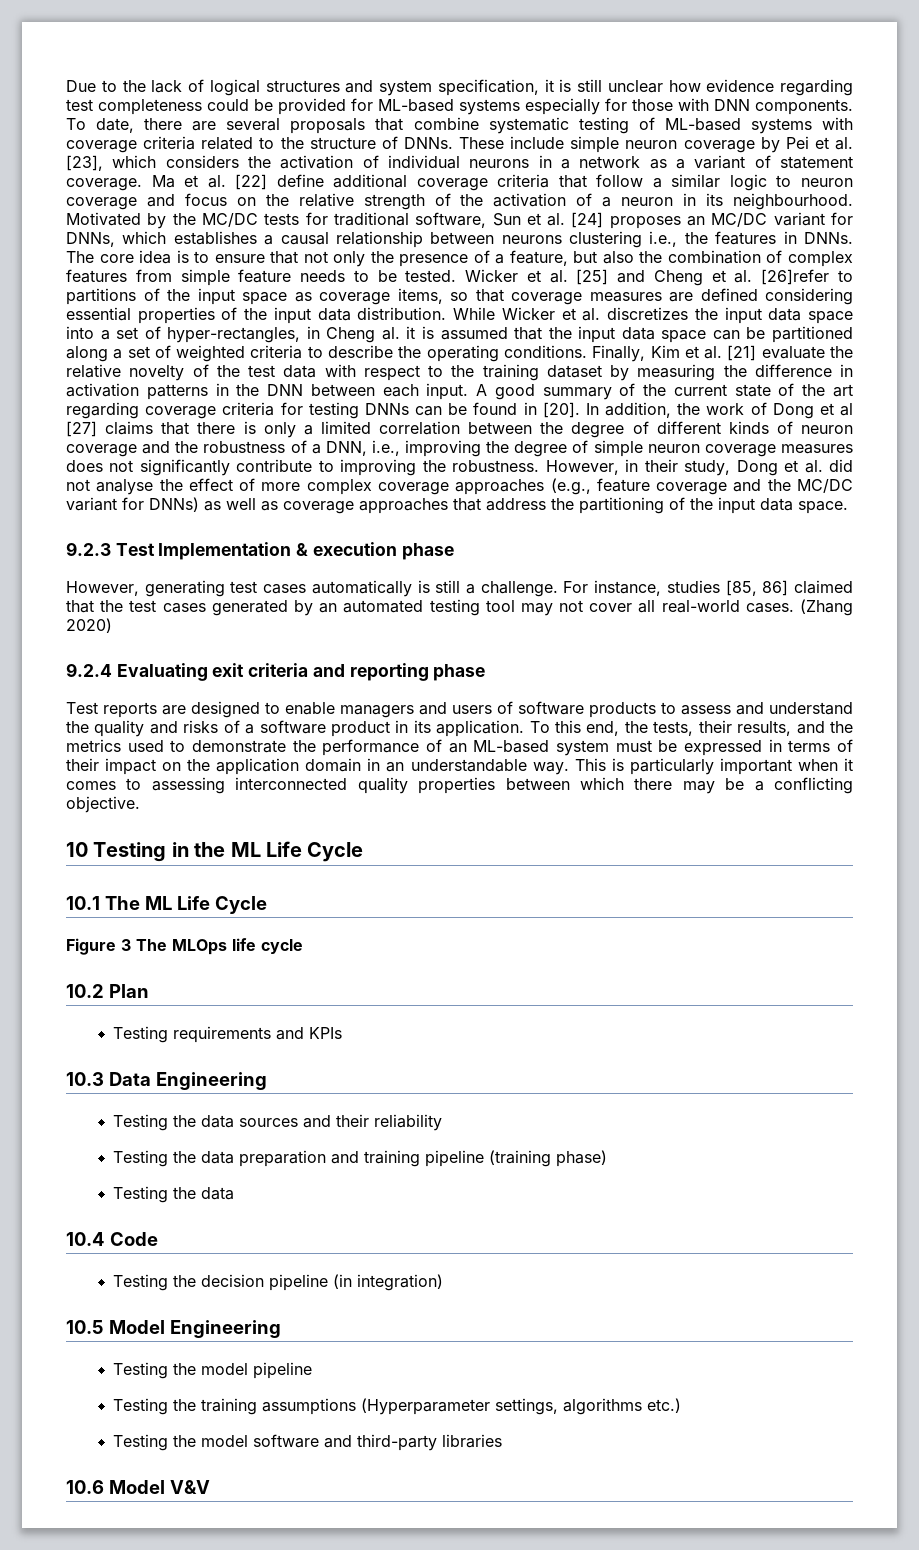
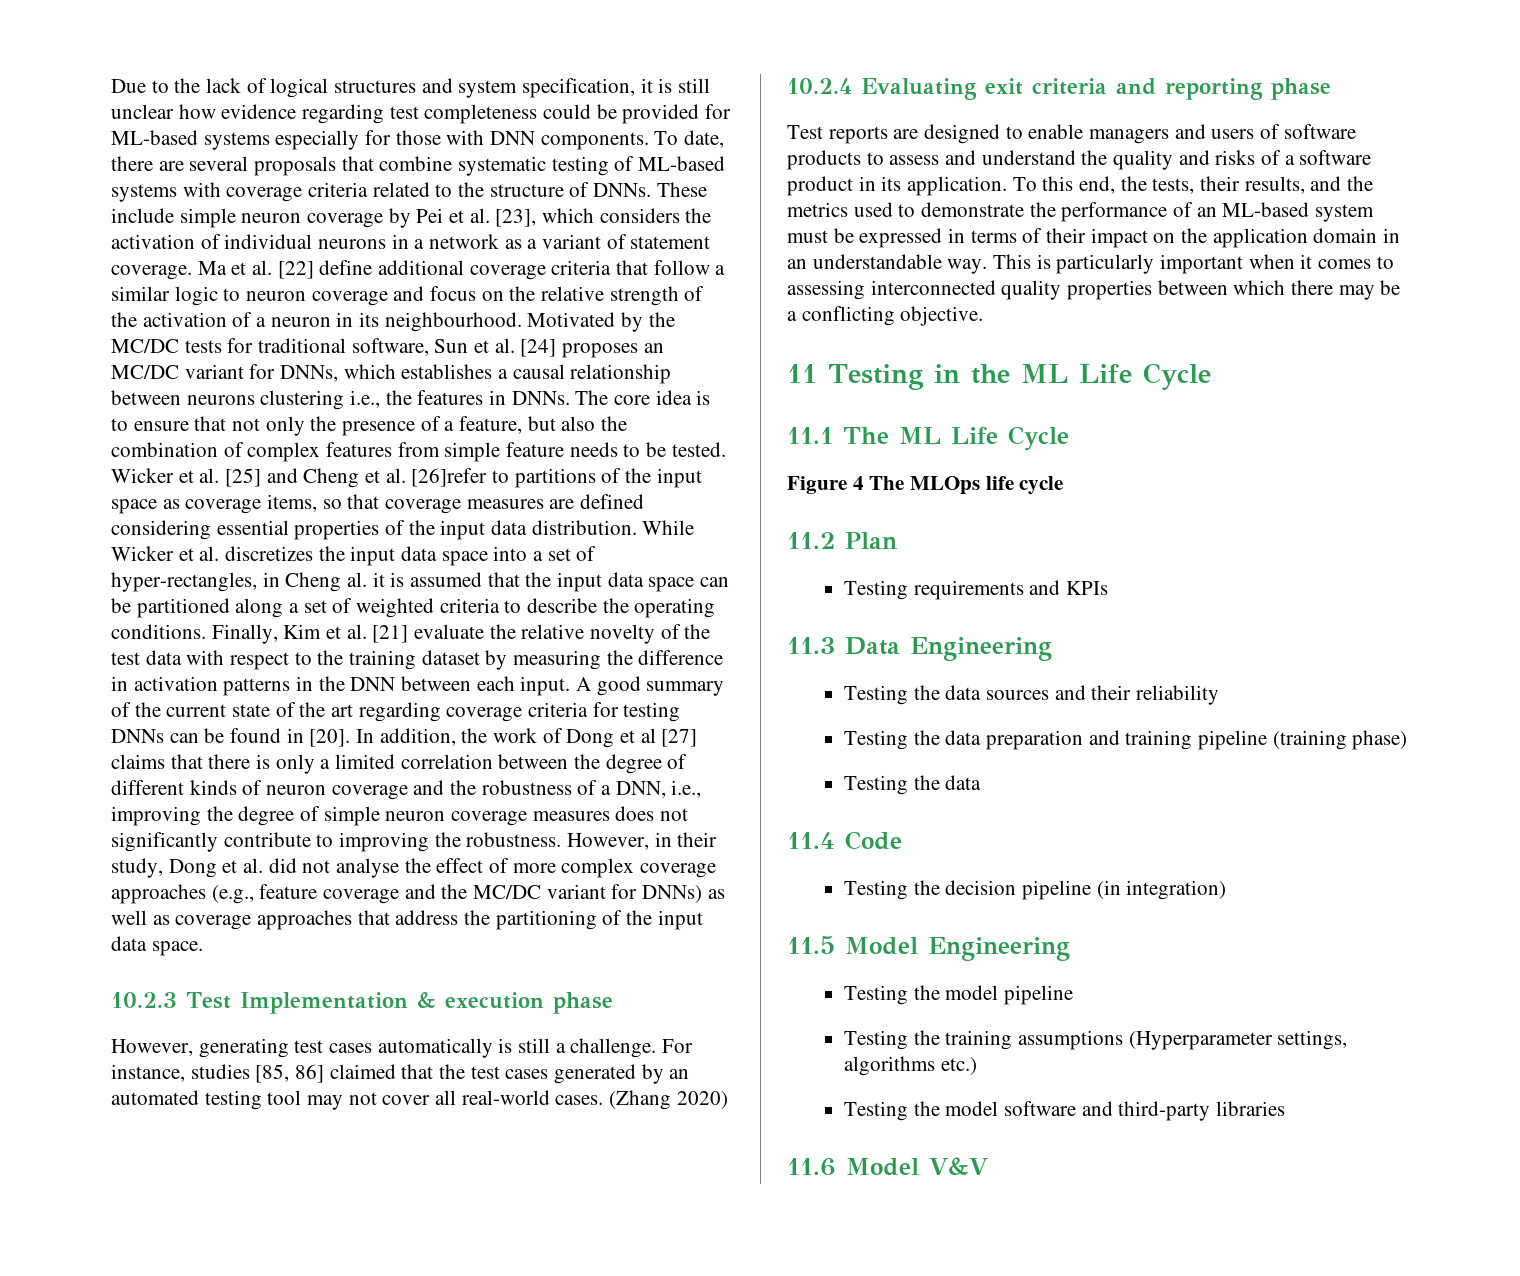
[66,542,111,556] 9.2.3 -> [111,992,177,1008] 10.2.3
[66,663,112,677] 9.2.4 -> [787,78,852,94] 10.2.4
[66,842,88,857] 10 -> [787,364,817,383] 11
[66,896,100,910] 10.1 -> [787,427,833,444] 11.1
[121,939,131,951] 3 -> [852,476,864,490] 4
[66,984,104,998] 10.2 -> [787,532,835,549] 11.2
[66,1072,104,1086] 10.3 -> [787,637,835,654] 11.3
[66,1232,105,1246] 10.4 -> [787,832,835,849] 11.4
[66,1320,104,1334] 10.5 -> [787,936,835,954] 11.5
[66,1480,104,1494] 10.6 -> [787,1158,836,1176] 11.6

